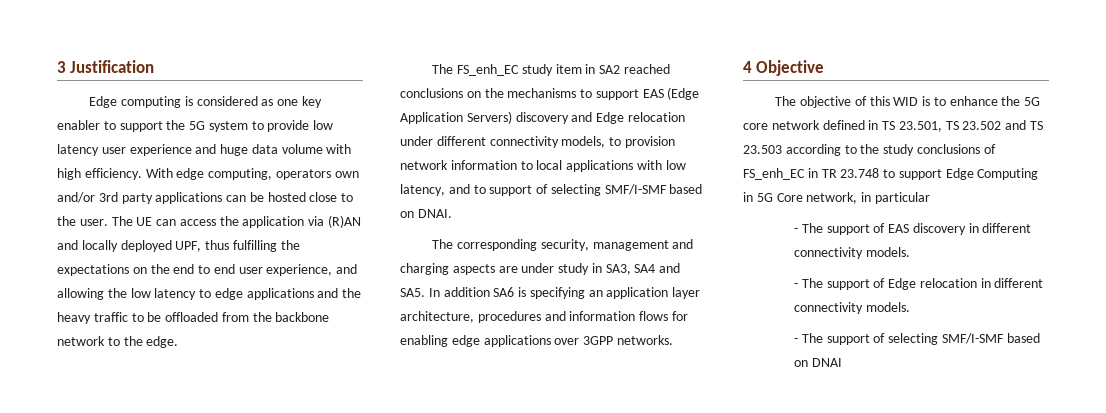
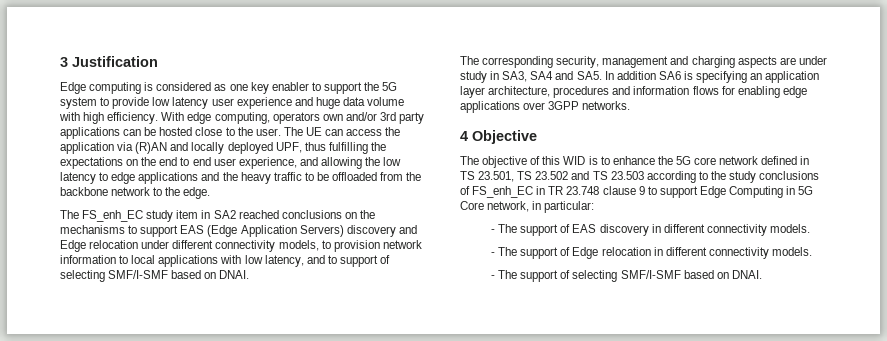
(880, 173) none -> [602,186,645,195] clause 9
[874,192,930,204] particular -> [544,201,595,213] particular:
[811,358,842,367] DNAI -> [731,270,762,279] DNAI.

